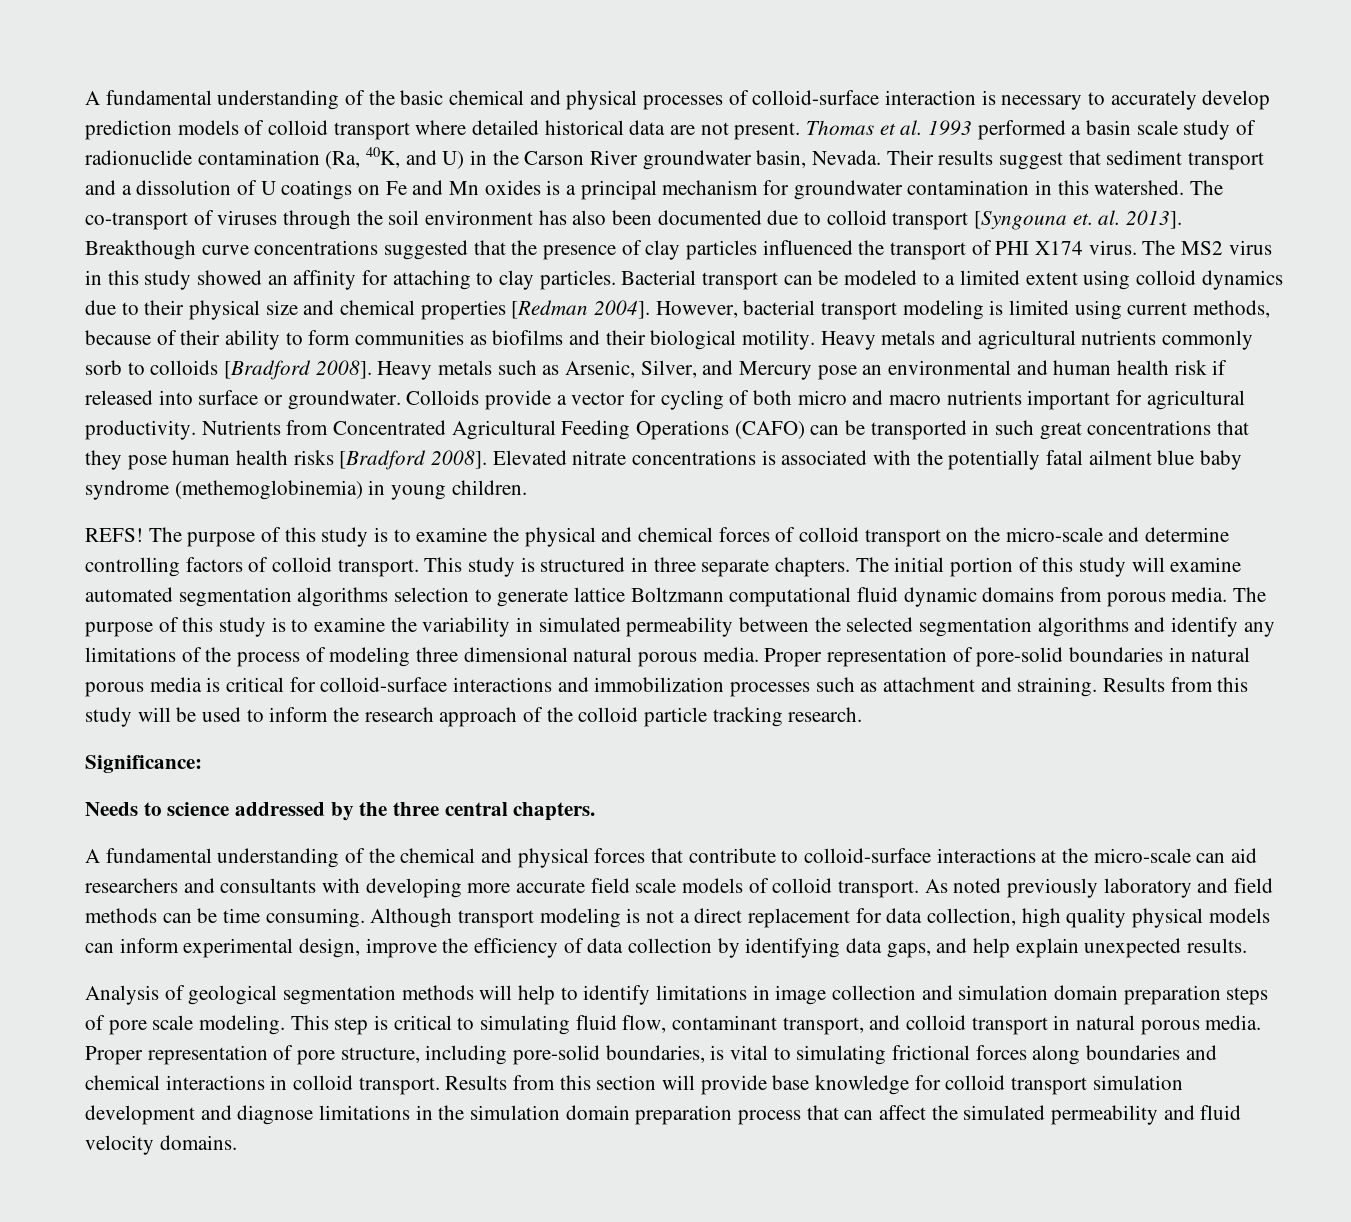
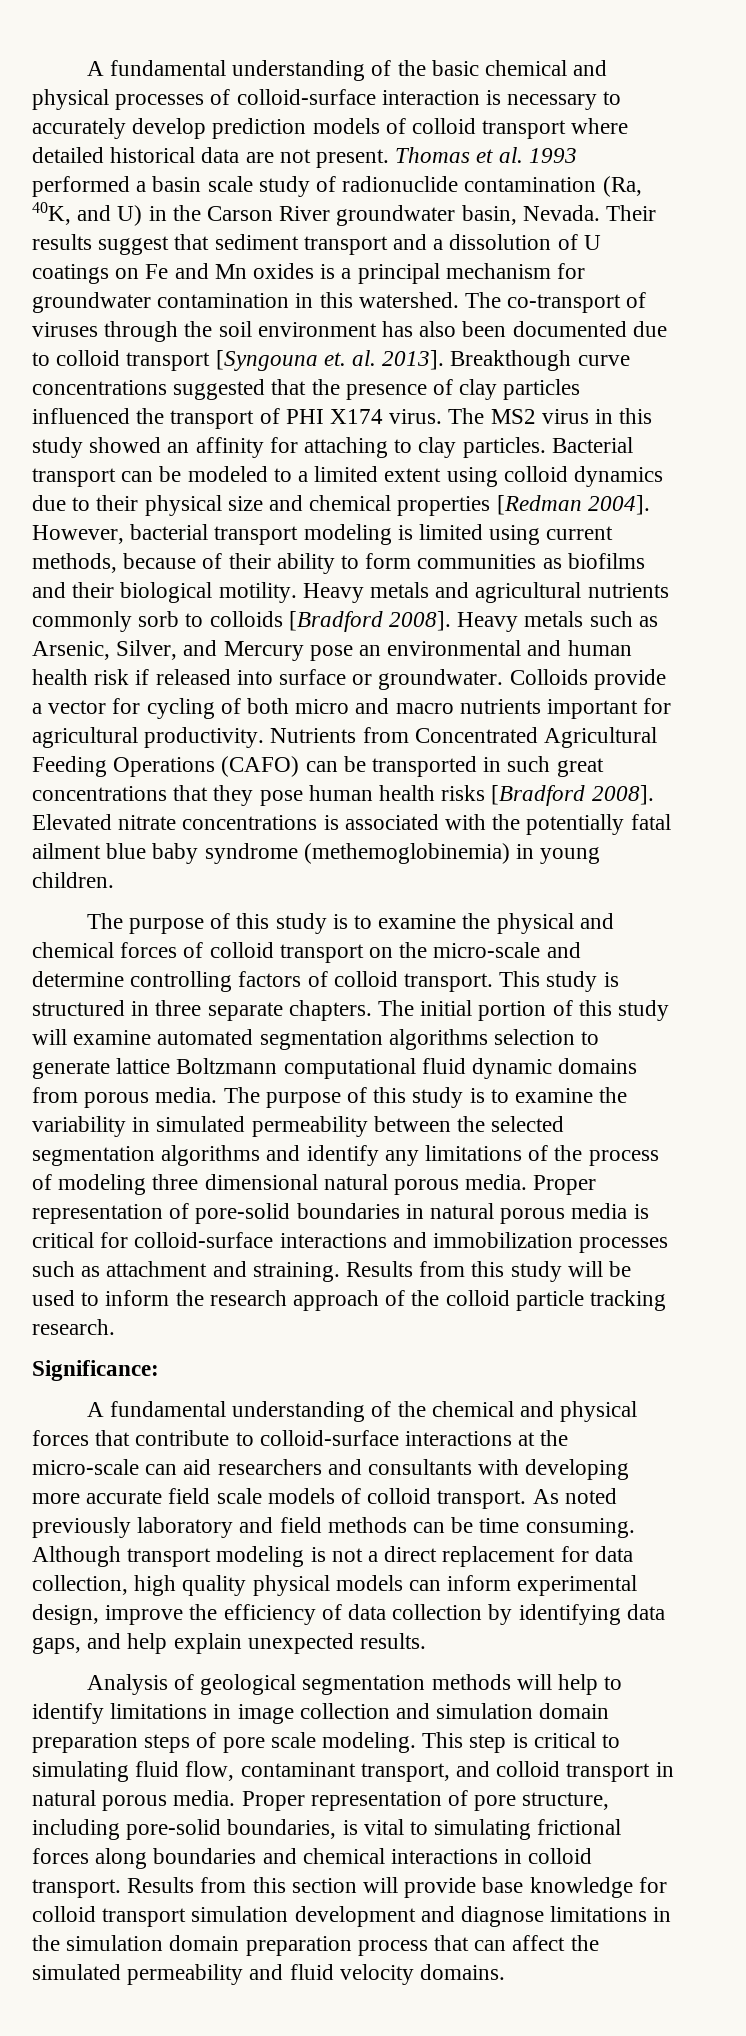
[85,528,143,542] REFS! -> (114, 880) none
[85,802,596,821] // Needs to science addressed by the three central chapters. -> (159, 1370) none

